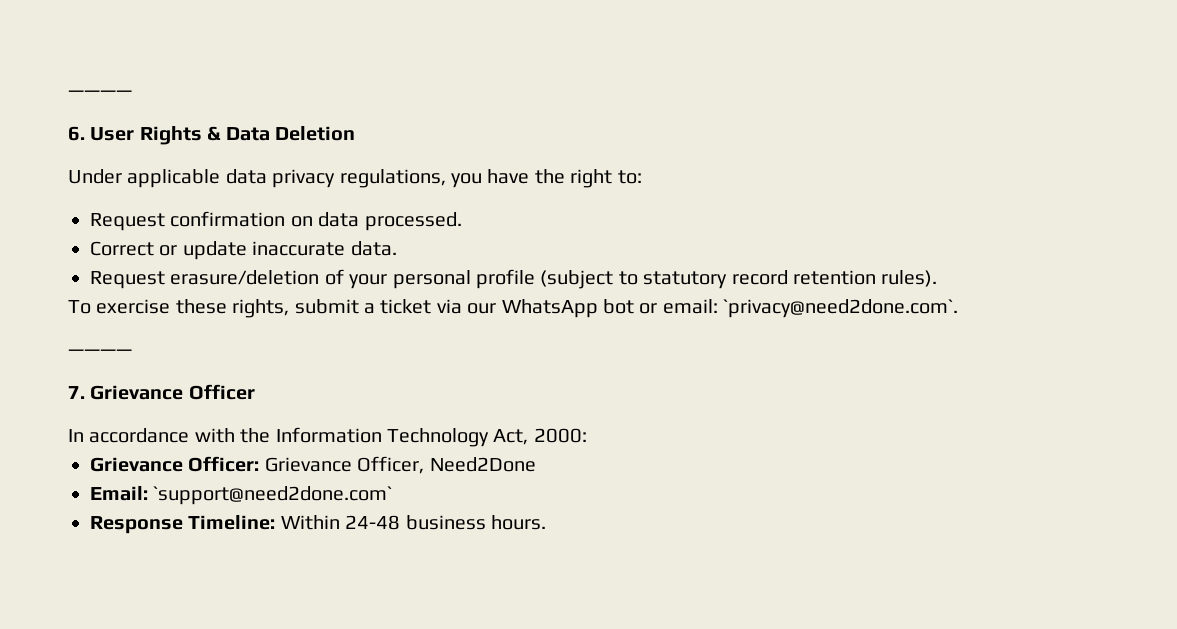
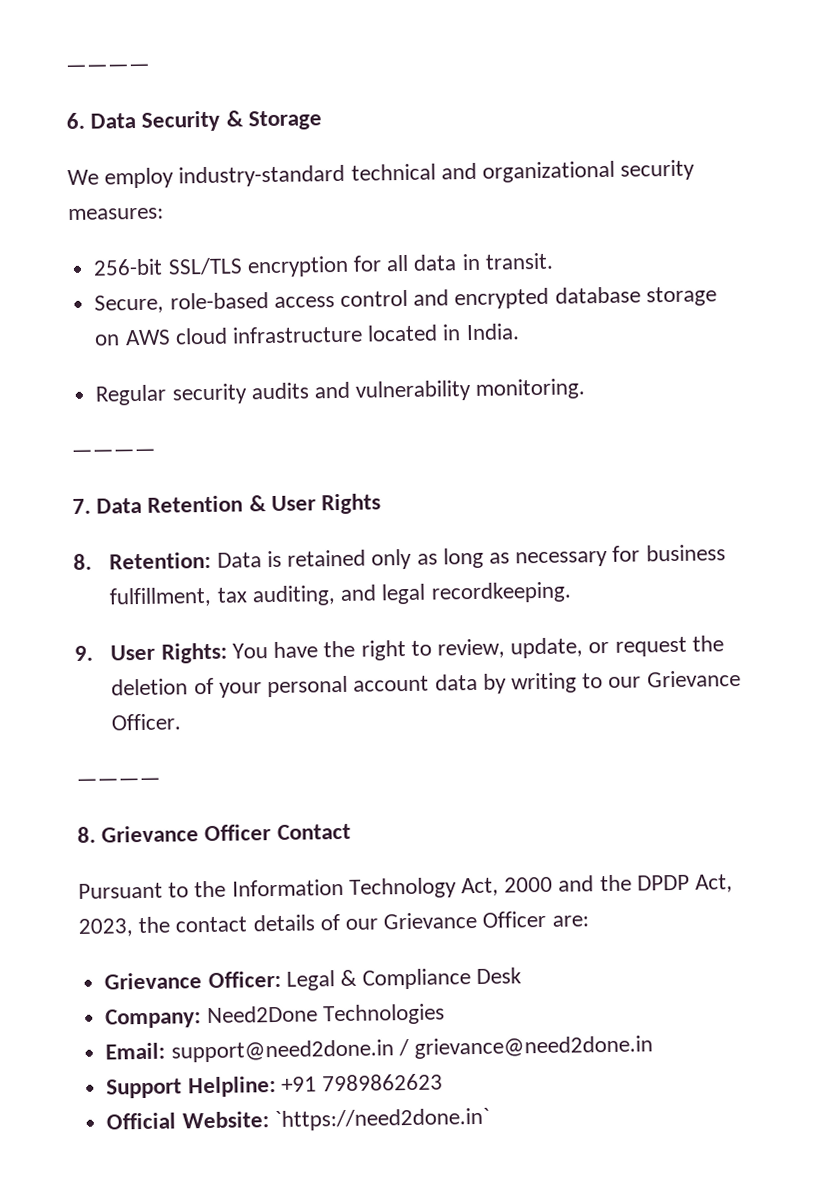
[90,126,355,145] [68,169,642,188] [90,211,462,231] [90,241,397,260] [90,269,938,289] [68,299,959,318] [68,349,132,356] [68,384,255,400] [68,428,235,443] User Rights & Data Deletion // Under applicable data privacy regulations, you have the right to: // Request confirmation on data processed. // Correct or update inaccurate data. // Request erasure/deletion of your personal profile (subject to statutory record retention rules). // To exercise these rights, submit a ticket via our WhatsApp bot or email: `privacy@need2done.com`. // ———— // 7. Grievance Officer // In accordance with -> [90,110,322,132] [67,159,696,189] [68,207,164,221] [93,252,554,278] [94,286,717,314] [94,323,520,346] [95,378,586,406] [71,448,156,459] [72,493,382,515] [73,544,726,570] [109,581,572,608] [74,635,724,664] [111,670,741,698] [111,713,182,731] [76,777,161,787] [77,823,351,843] [78,882,190,899] Data Security & Storage // We employ industry-standard technical and organizational security measures: // 256-bit SSL/TLS encryption for all data in transit. // Secure, role-based access control and encrypted database storage on AWS cloud infrastructure located in India. // Regular security audits and vulnerability monitoring. // ———— // 7. Data Retention & User Rights // 8. Retention: Data is retained only as long as necessary for business fulfillment, tax auditing, and legal recordkeeping. // 9. User Rights: You have the right to review, update, or request the deletion of your personal account data by writing to our Grievance Officer. // ———— // 8. Grievance Officer Contact // Pursuant to
[533,428,587,443] [90,456,425,474] 2000: // Grievance Officer: Grievance Officer, -> [504,874,734,893] [78,910,589,937] [104,967,523,991] [105,1008,202,1029] 2000 and the DPDP Act, 2023, the contact details of our Grievance Officer are: // Grievance Officer: Legal & Compliance Desk // Company:
(536, 464) none -> [322,1003,445,1026] Technologies
[153,486,393,505] [90,515,546,534] `support@need2done.com` // Response Timeline: Within 24-48 business hours. -> [170,1035,653,1063] [106,1073,443,1099] [106,1107,490,1132] support@need2done.in / grievance@need2done.in // Support Helpline: +91 7989862623 // Official Website: `https://need2done.in`

